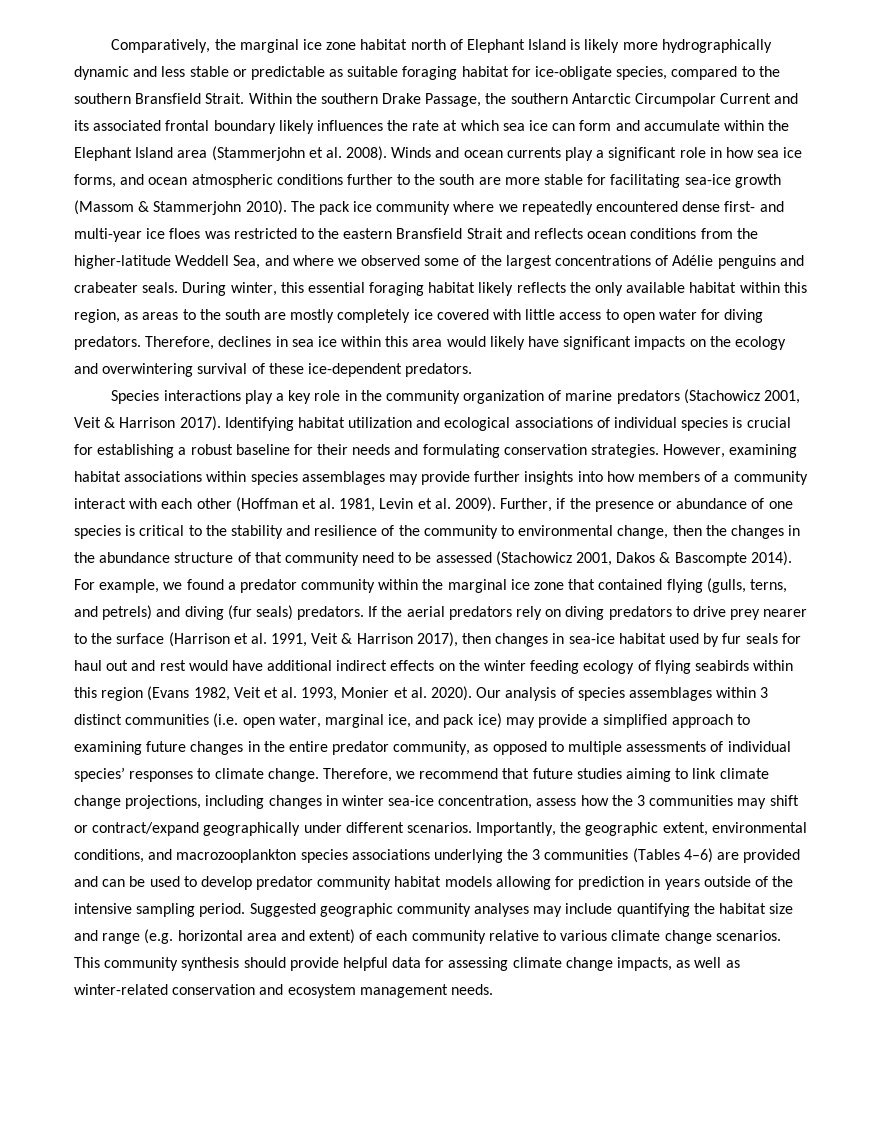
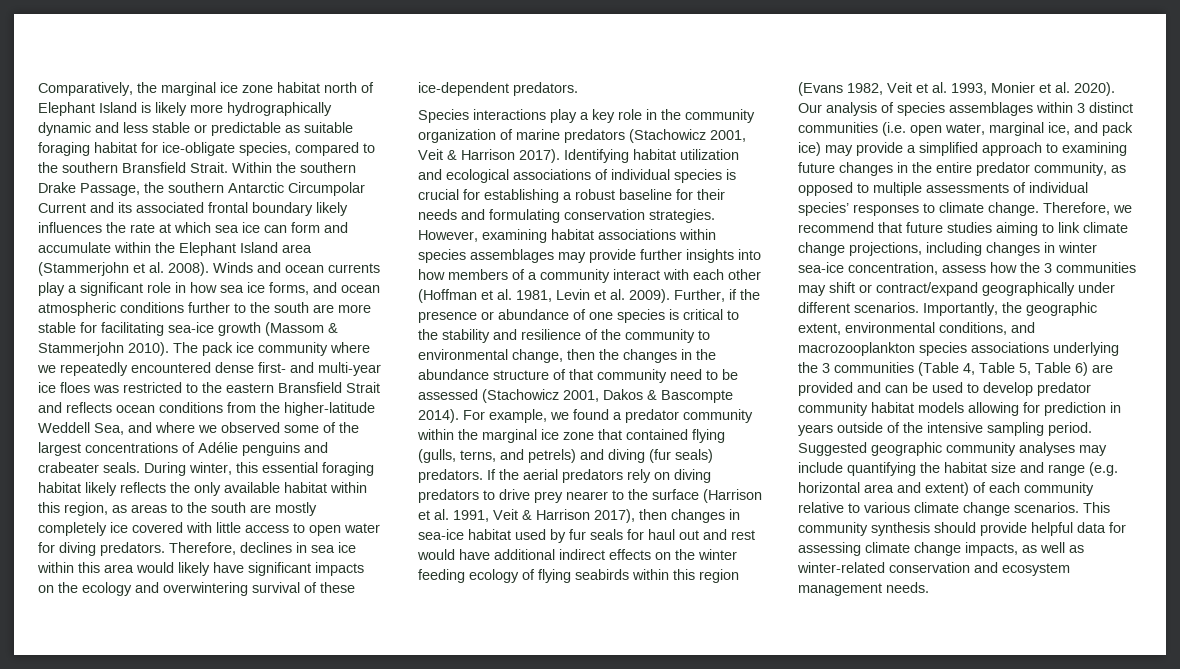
[632,848,713,863] (Tables 4–6) -> [918,362,1088,376] (Table 4, Table 5, Table 6)

